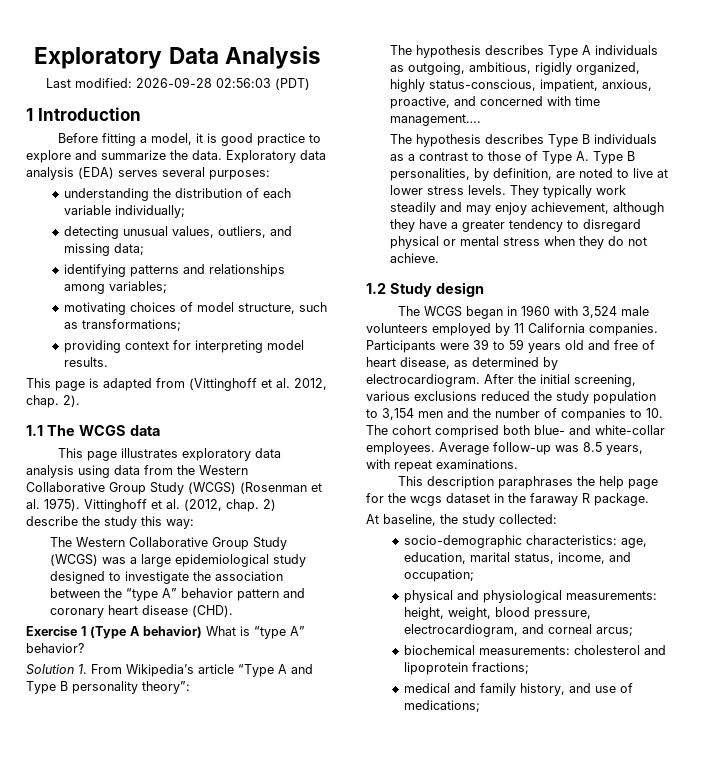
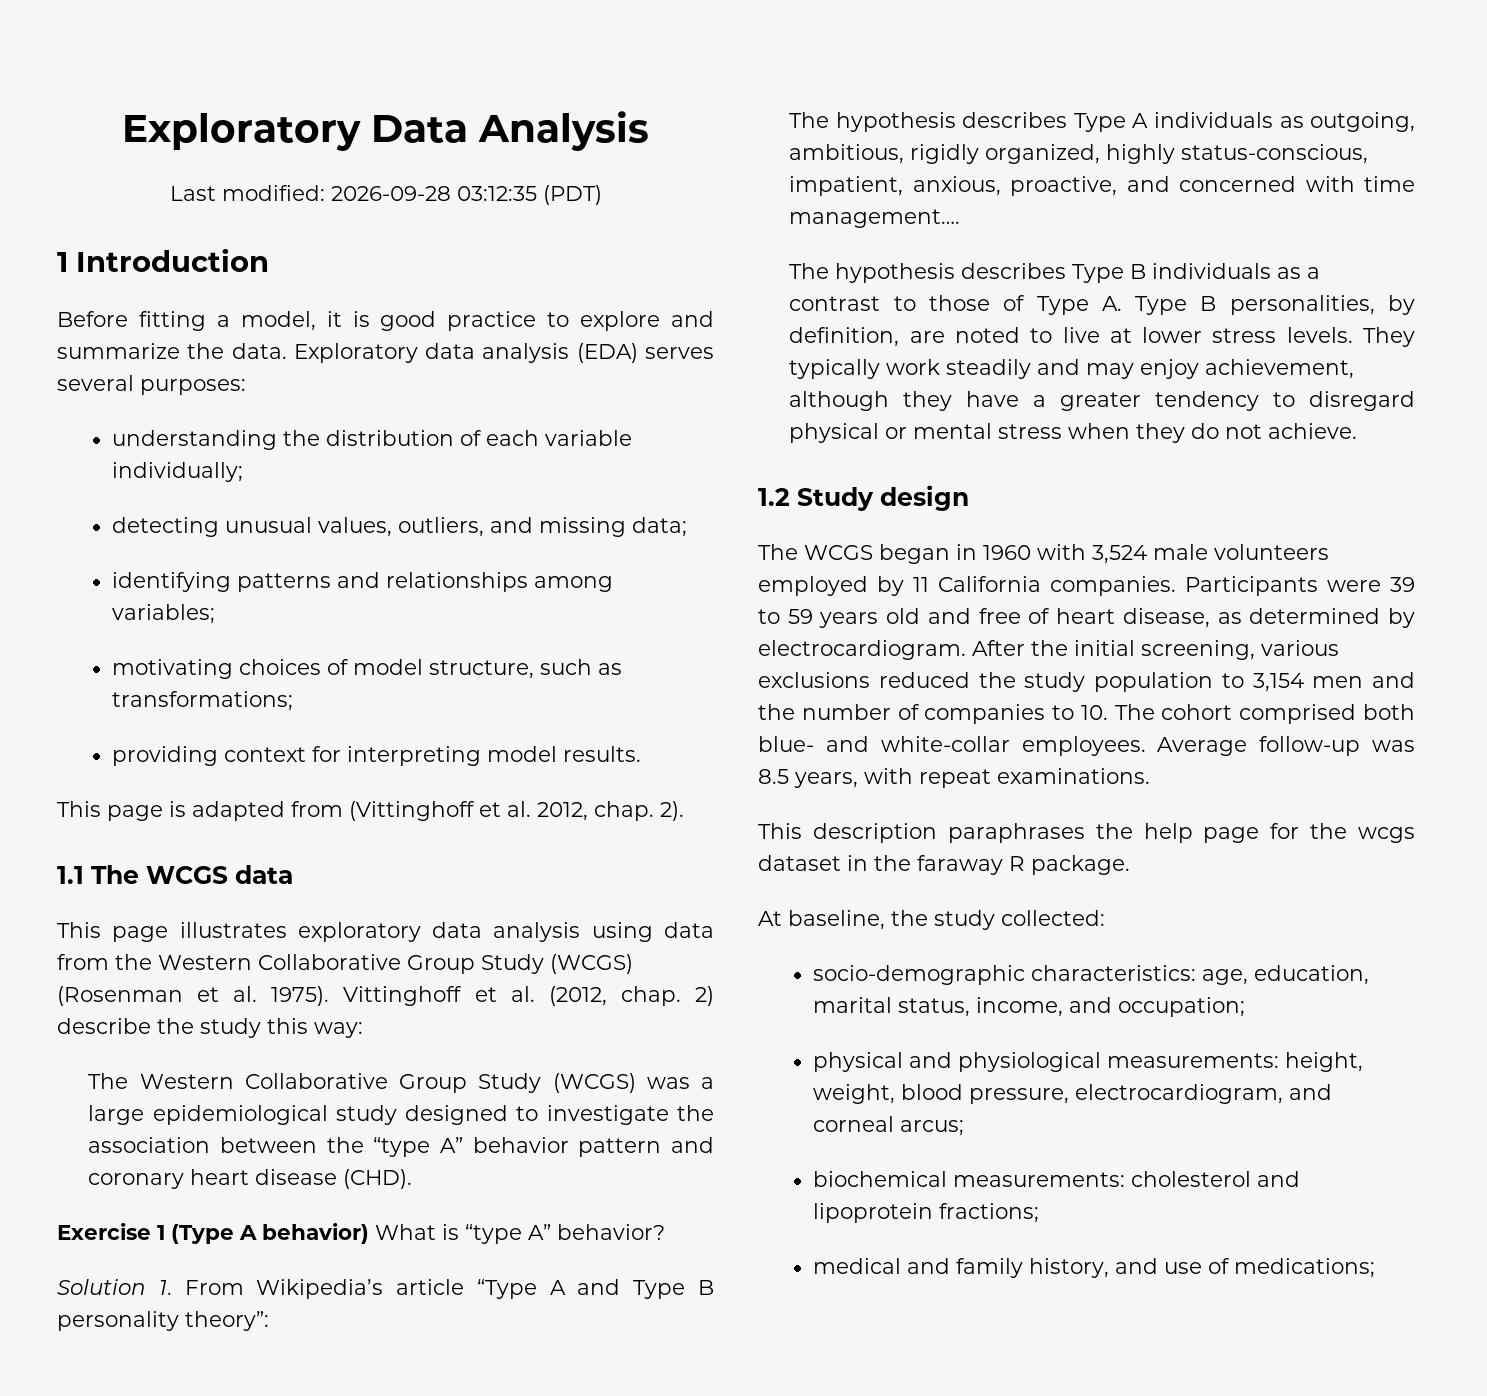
[215,78,271,88] 02:56:03 -> [456,186,537,201] 03:12:35

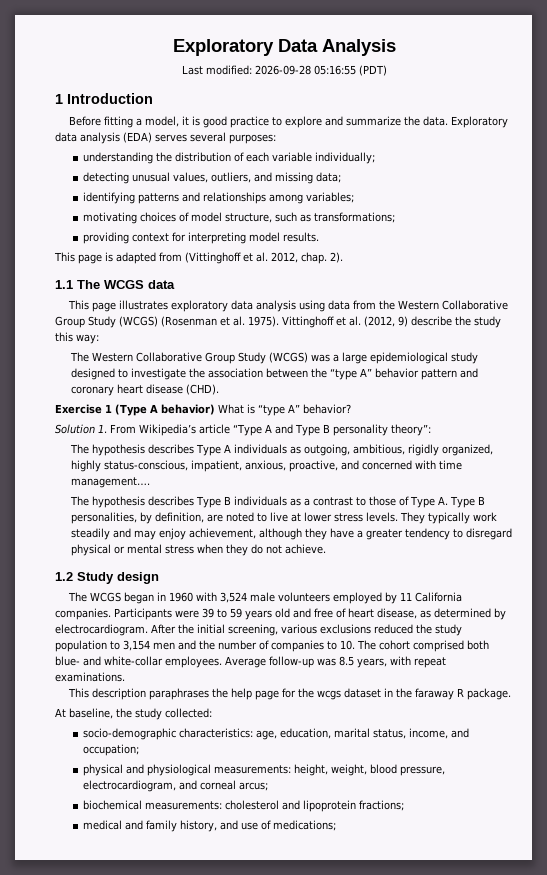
[456,186,537,201] 03:12:35 -> [313,65,356,75] 05:16:55
[620,986,714,1006] chap. 2) -> [398,316,408,327] 9)

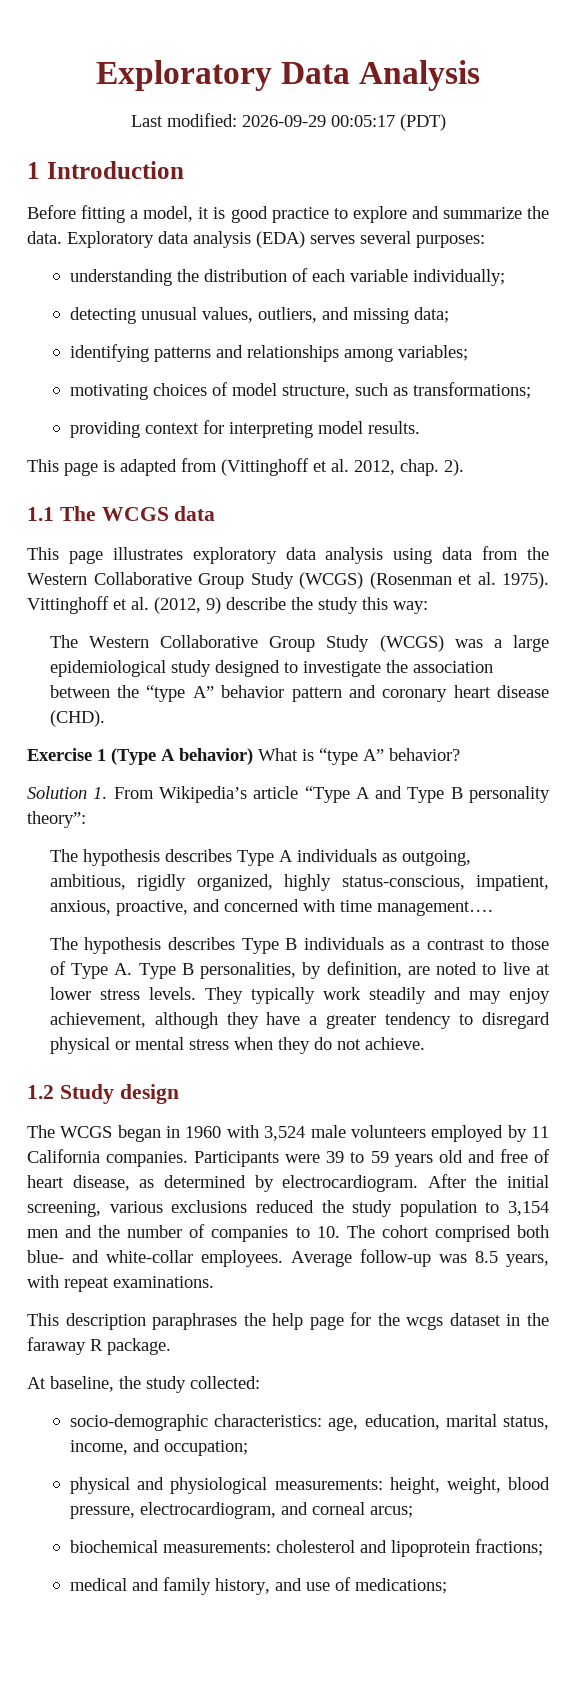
[254,65,356,75] 2026-09-28 05:16:55 -> [241,115,395,127] 2026-09-29 00:05:17

